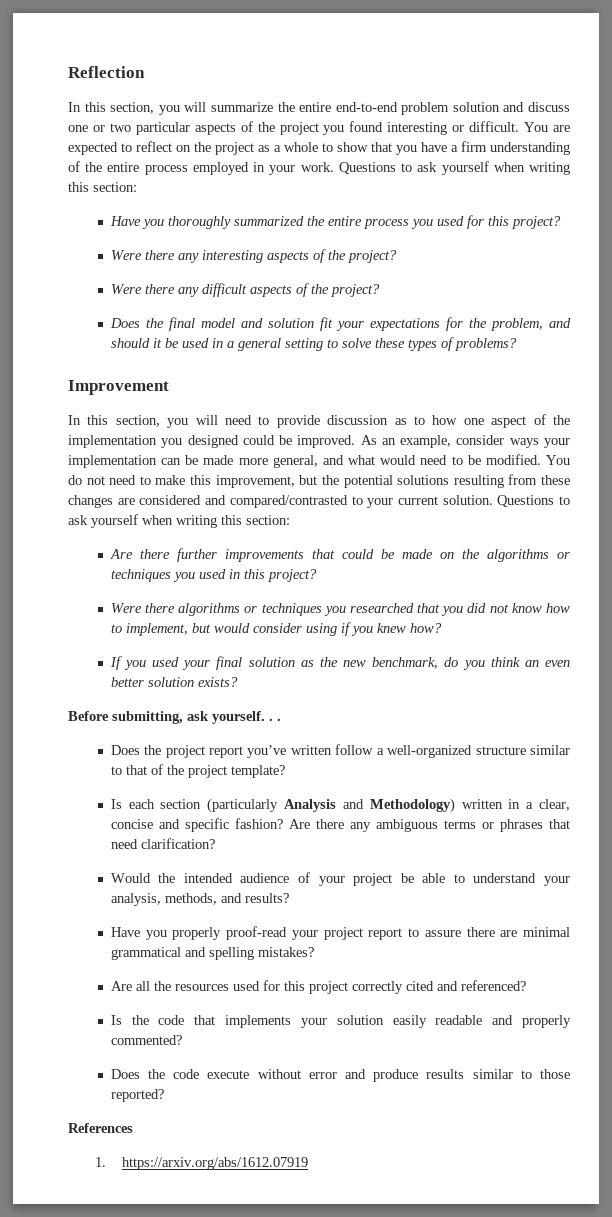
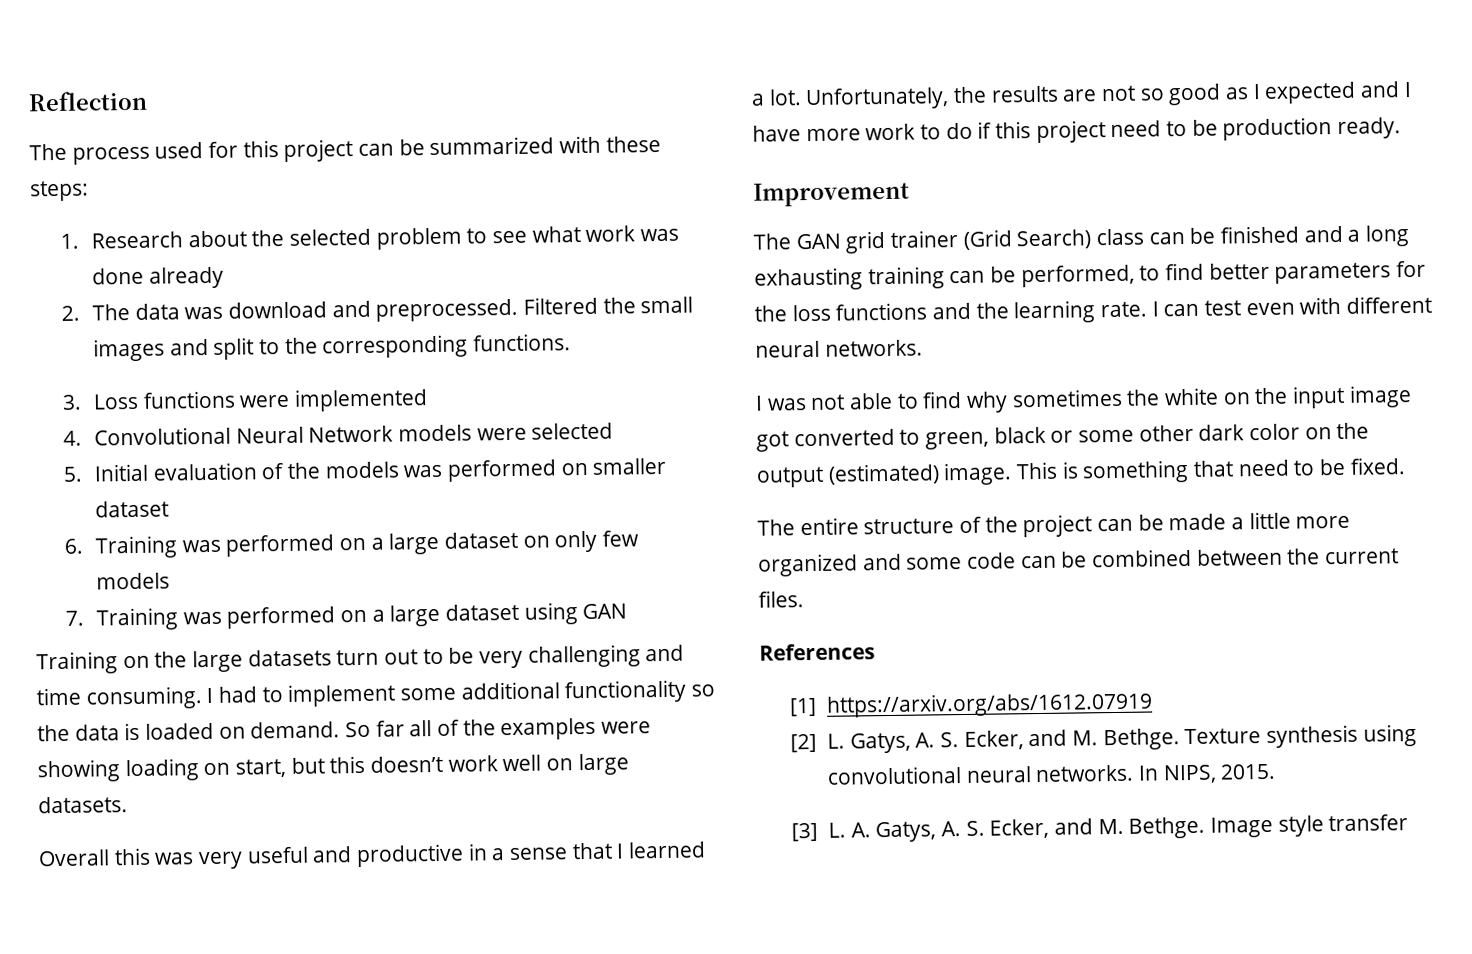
[68,102,570,115] [68,121,570,135] [68,141,570,155] [68,161,570,175] [68,182,137,192] [109,215,561,229] [110,249,397,263] [110,283,380,297] [109,317,571,331] [110,337,517,351] [68,380,169,395] [68,414,570,428] [68,435,570,448] [68,454,570,468] [68,474,571,488] [68,495,570,508] [68,514,290,528] [109,548,570,562] [110,569,317,582] [110,603,571,616] [110,622,442,636] [109,656,570,670] [110,677,238,687] [68,711,281,724] [110,744,570,758] [110,764,285,778] [110,798,570,813] [110,818,570,832] [110,838,215,849] [110,872,571,886] [110,893,289,906] [110,926,571,940] [110,947,314,960] [110,980,526,994] [110,1015,571,1028] [110,1035,182,1045] [110,1069,570,1082] [110,1089,164,1102] In this section, you will summarize the entire end-to-end problem solution and discuss one or two particular aspects of the project you found interesting or difficult. You are expected to reflect on the project as a whole to show that you have a firm understanding of the entire process employed in your work. Questions to ask yourself when writing this section: // Have you thoroughly summarized the entire process you used for this project? // Were there any interesting aspects of the project? // Were there any difficult aspects of the project? // Does the final model and solution fit your expectations for the problem, and should it be used in a general setting to solve these types of problems? // Improvement // In this section, you will need to provide discussion as to how one aspect of the implementation you designed could be improved. As an example, consider ways your implementation can be made more general, and what would need to be modified. You do not need to make this improvement, but the potential solutions resulting from these changes are considered and compared/contrasted to your current solution. Questions to ask yourself when writing this section: // Are there further improvements that could be made on the algorithms or techniques you used in this project? // Were there algorithms or techniques you researched that you did not know how to implement, but would consider using if you knew how? // If you used your final solution as the new benchmark, do you think an even better solution exists? // Before submitting, ask yourself. . . // Does the project report you’ve written follow a well-organized structure similar to that of the project template? // Is each section (particularly Analysis and Methodology) written in a clear, concise and specific fashion? Are there any ambiguous terms or phrases that need clarification? // Would the intended audience of your project be able to understand your analysis, methods, and results? // Have you properly proof-read your project report to assure there are minimal grammatical and spelling mistakes? // Are all the resources used for this project correctly cited and referenced? // Is the code that implements your solution easily readable and properly commented? // Does the code execute without error and produce results similar to those reported? -> [29,135,661,165] [30,180,89,202] [60,225,679,250] [91,266,224,289] [61,296,694,322] [92,333,571,362] [62,388,428,412] [63,422,614,446] [63,457,667,482] [94,500,169,518] [64,530,639,559] [95,572,170,590] [65,602,628,631] [36,644,685,675] [36,679,716,710] [37,717,652,742] [37,753,629,783] [38,796,128,814] [38,841,707,870] [751,81,1412,111] [752,117,1402,143] [753,181,910,207] [753,225,1410,254] [754,260,1427,291] [754,295,1433,324] [755,339,923,358] [755,385,1412,413] [756,422,1370,452] [756,457,1406,488] [757,511,1351,538] [758,548,1400,577] [758,590,804,608] The process used for this project can be summarized with these steps: // 1. Research about the selected problem to see what work was done already // 2. The data was download and preprocessed. Filtered the small images and split to the corresponding functions. // 3. Loss functions were implemented // 4. Convolutional Neural Network models were selected // 5. Initial evaluation of the models was performed on smaller dataset // 6. Training was performed on a large dataset on only few models // 7. Training was performed on a large dataset using GAN // Training on the large datasets turn out to be very challenging and time consuming. I had to implement some additional functionality so the data is loaded on demand. So far all of the examples were showing loading on start, but this doesn’t work well on large datasets. // Overall this was very useful and productive in a sense that I learned a lot. Unfortunately, the results are not so good as I expected and I have more work to do if this project need to be production ready. // Improvement // The GAN grid trainer (Grid Search) class can be finished and a long exhausting training can be performed, to find better parameters for the loss functions and the learning rate. I can test even with different neural networks. // I was not able to find why sometimes the white on the input image got converted to green, black or some other dark color on the output (estimated) image. This is something that need to be fixed. // The entire structure of the project can be made a little more organized and some code can be combined between the current files.
[94,1157,106,1167] 1. -> [789,697,818,717] [1]
(308, 1163) none -> [790,723,1417,754] [826,763,1277,785] [791,814,1409,843] // [2] L. Gatys, A. S. Ecker, and M. Bethge. Texture synthesis using convolutional neural networks. In NIPS, 2015. // [3] L. A. Gatys, A. S. Ecker, and M. Bethge. Image style transfer

